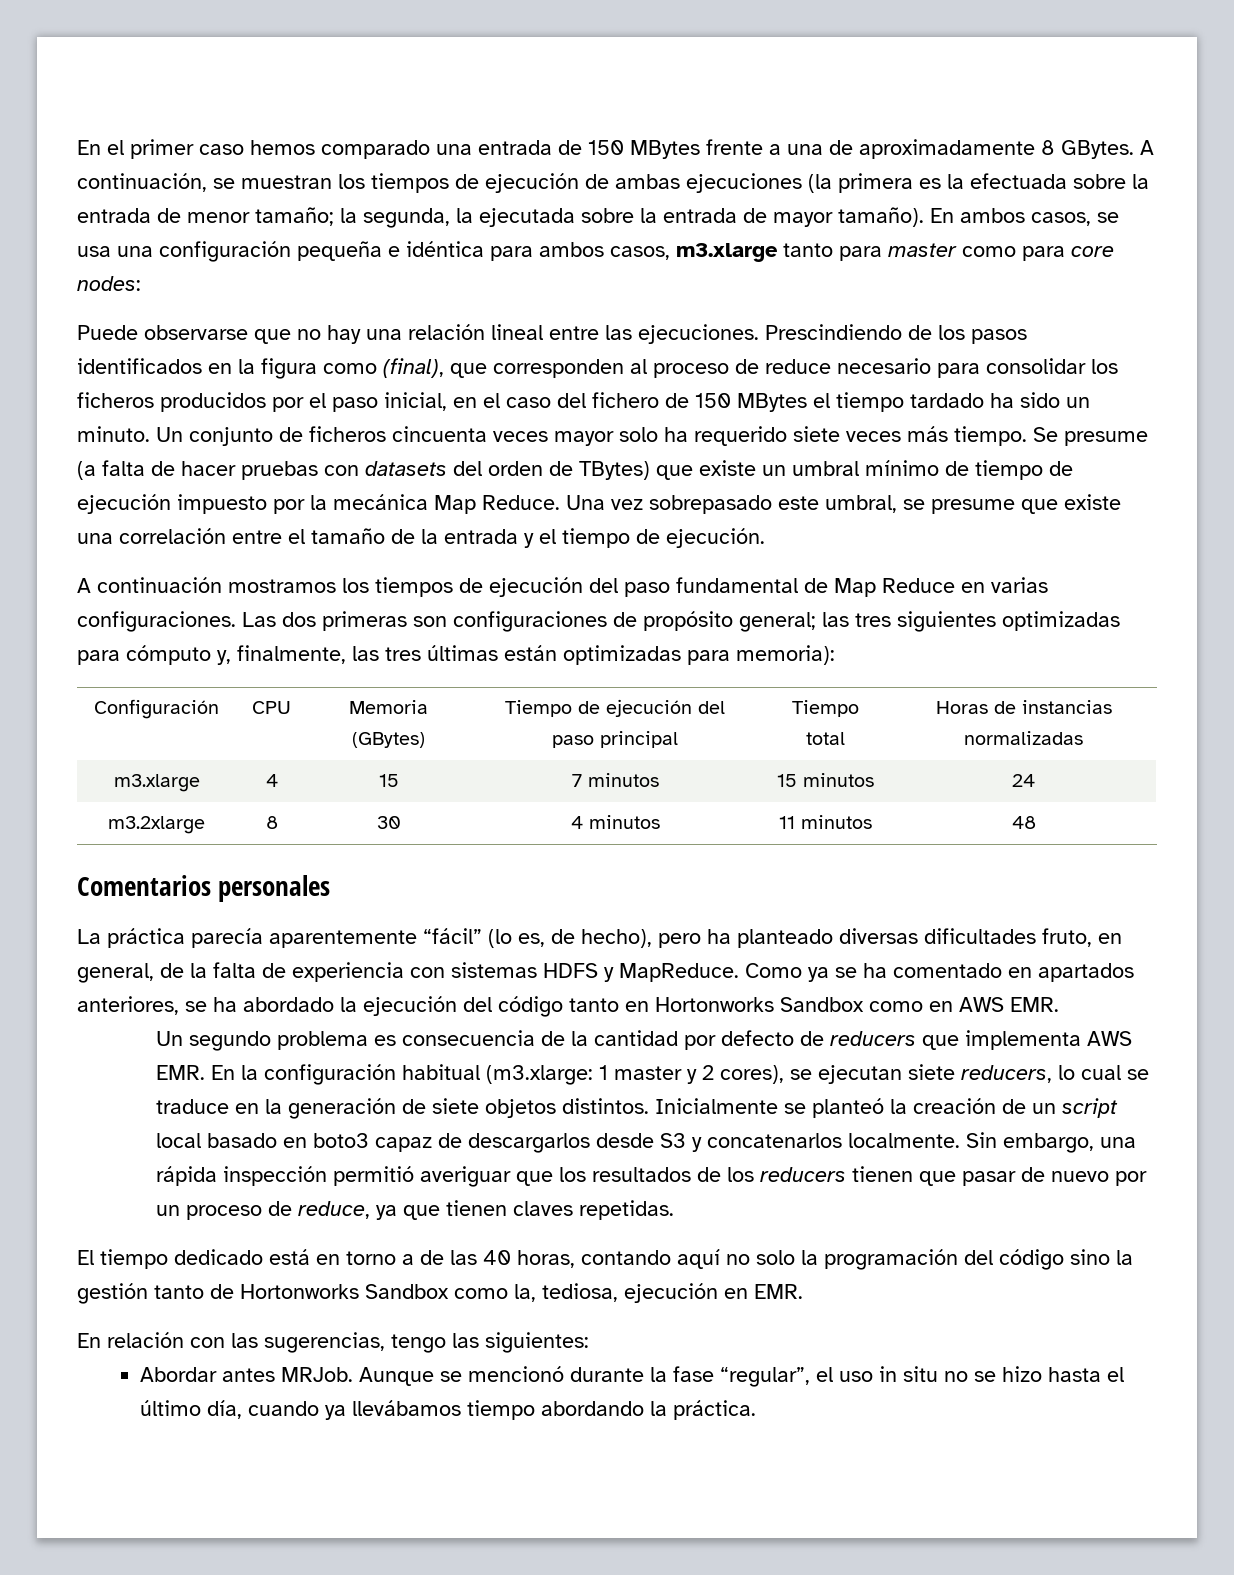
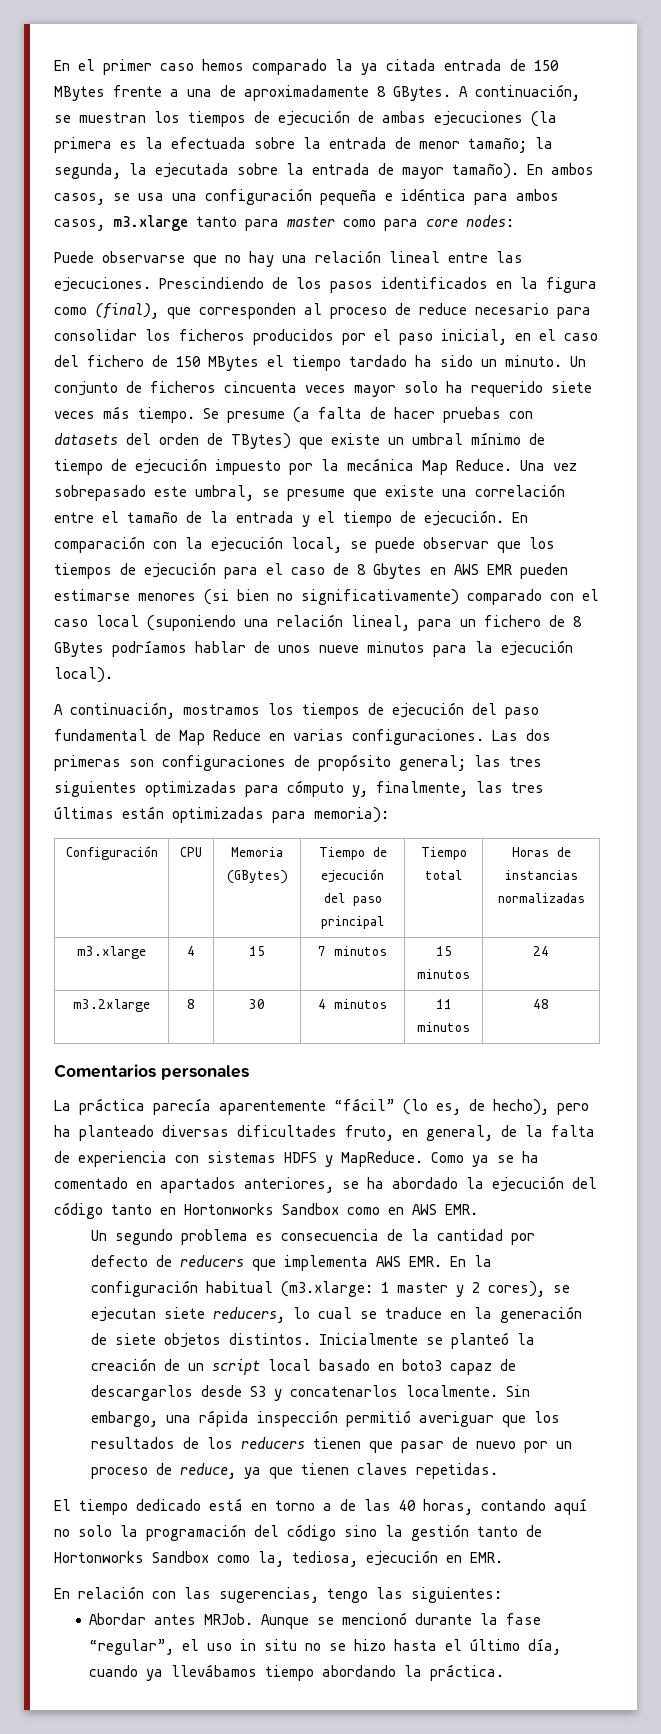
[436,144,472,155] una -> [335,59,436,75] la ya citada
[77,577,222,593] // A continuación -> [512,512,528,523] [54,536,555,553] [54,562,568,579] [54,589,599,605] [54,614,582,631] [54,640,573,657] [54,667,113,683] [54,702,175,719] En comparación con la ejecución local, se puede observar que los tiempos de ejecución para el caso de 8 Gbytes en AWS EMR pueden estimarse menores (si bien no significativamente) comparado con el caso local (suponiendo una relación lineal, para un fichero de 8 GBytes podríamos hablar de unos nueve minutos para la ejecución local). // A continuación,

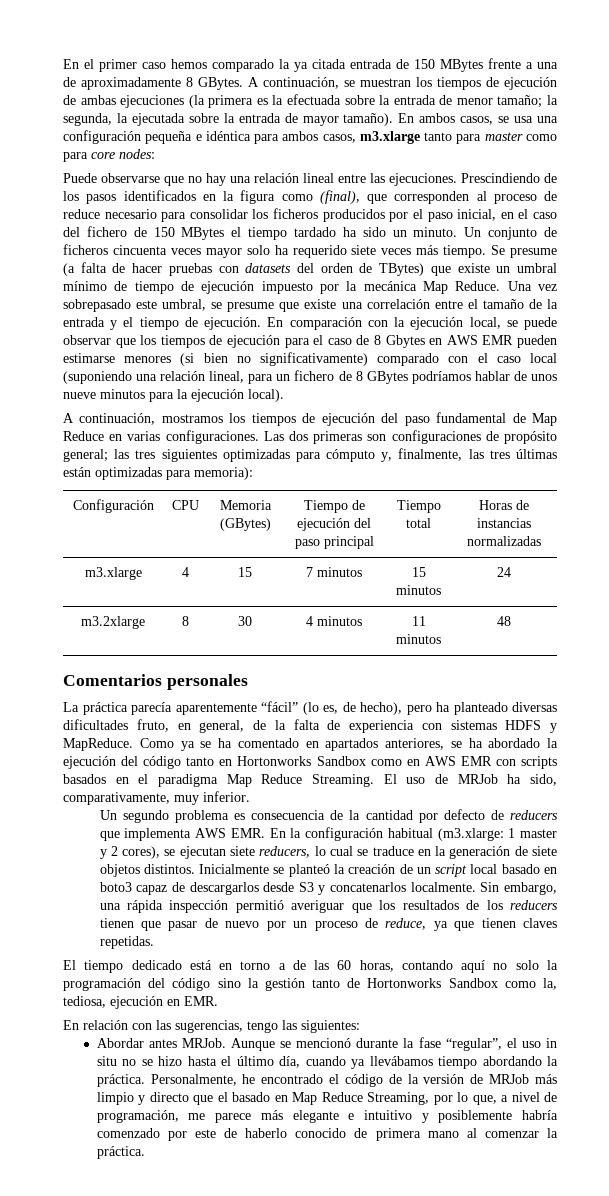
[445,1204,478,1215] EMR. -> [460,756,557,769] [63,774,558,787] [63,791,250,805] EMR con scripts basados en el paradigma Map Reduce Streaming. El uso de MRJob ha sido, comparativamente, muy inferior.
[399,1500,416,1511] 40 -> [337,960,352,970] 60
(505, 1672) none -> [150,1074,557,1087] [96,1092,557,1105] [96,1110,558,1123] [96,1128,558,1141] [96,1146,145,1159] Personalmente, he encontrado el código de la versión de MRJob más limpio y directo que el basado en Map Reduce Streaming, por lo que, a nivel de programación, me parece más elegante e intuitivo y posiblemente habría comenzado por este de haberlo conocido de primera mano al comenzar la práctica.

